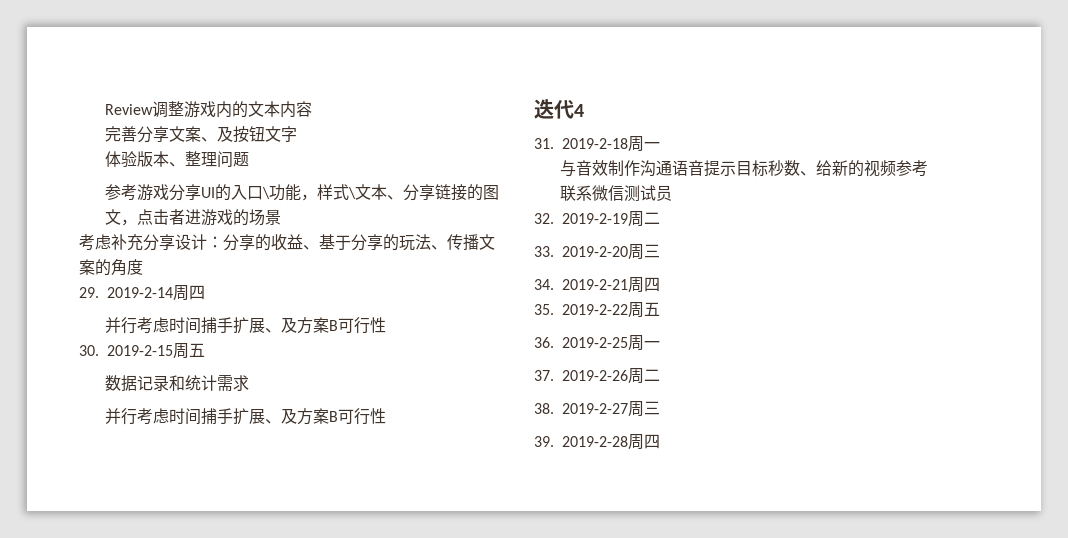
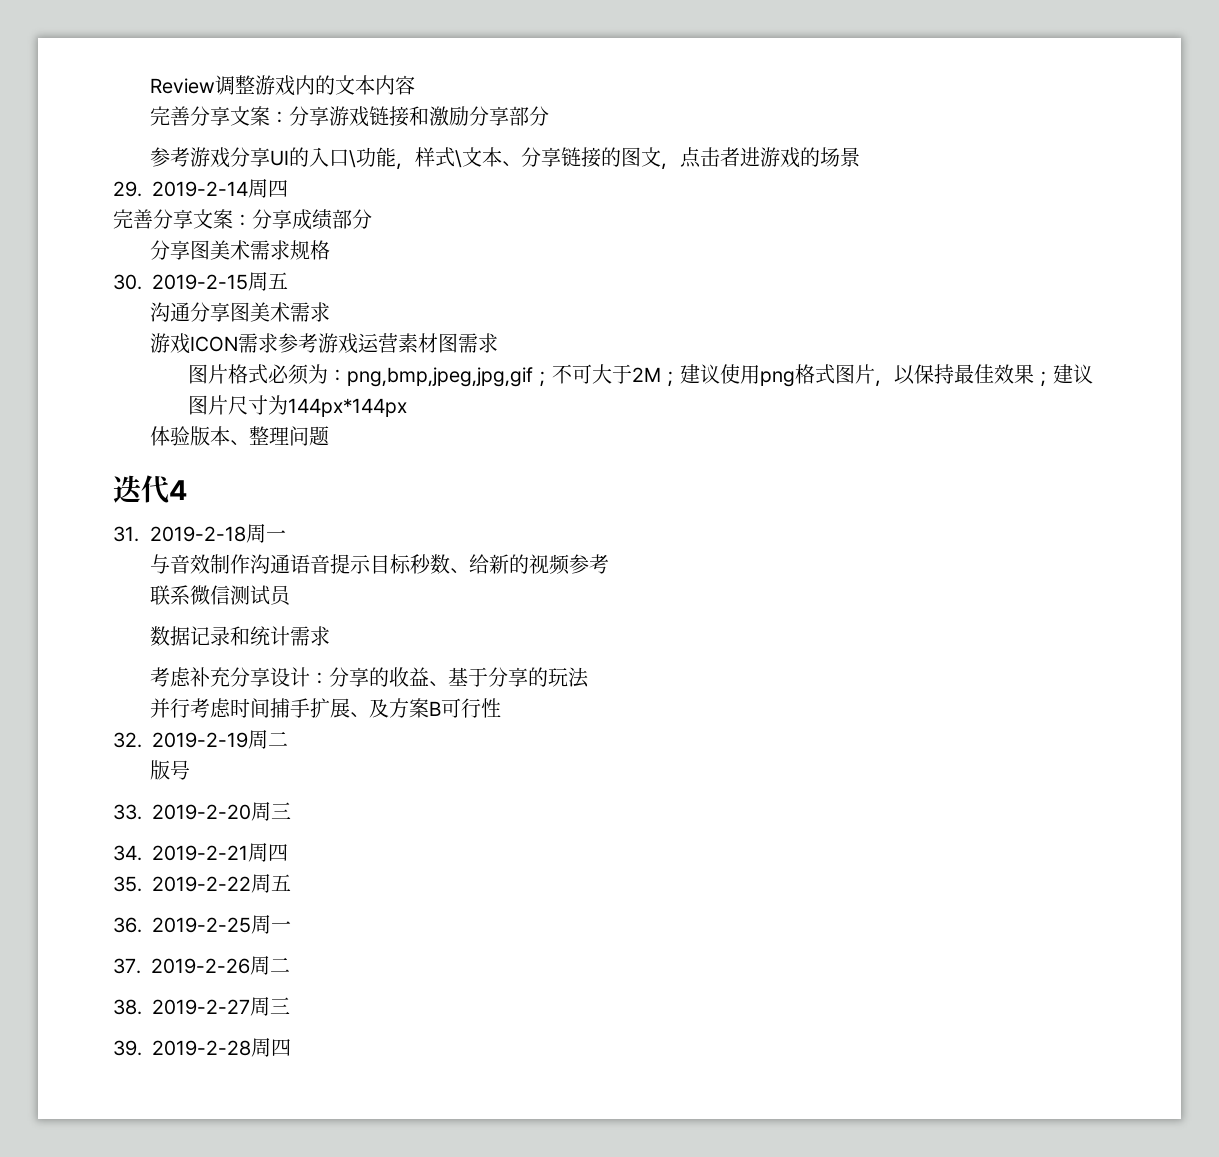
[201,126,298,143] [105,151,250,168] 、及按钮文字 // 体验版本、整理问题 -> [270,106,550,127] ：分享游戏链接和激励分享部分
[79,234,495,251] [79,259,143,276] [79,285,205,301] [105,317,387,334] [79,343,205,359] [105,375,250,392] [105,408,387,425] 考虑补充分享设计：分享的收益、基于分享的玩法、传播文案的角度 // 29. 2019-2-14周四 // 并行考虑时间捕手扩展、及方案B可行性 // 30. 2019-2-15周五 // 数据记录和统计需求 // 并行考虑时间捕手扩展、及方案B可行性 -> [113,179,288,198] [113,209,372,230] [150,240,331,260] [113,272,288,291] [150,302,331,322] [150,333,499,354] [187,364,1093,387] [187,395,407,417] [150,426,330,446] 29. 2019-2-14周四 // 完善分享文案：分享成绩部分 // 分享图美术需求规格 // 30. 2019-2-15周五 // 沟通分享图美术需求 // 游戏ICON需求参考游戏运营素材图需求 // 图片格式必须为：png,bmp,jpeg,jpg,gif；不可大于2M；建议使用png格式图片，以保持最佳效果；建议图片尺寸为144px*144px // 体验版本、整理问题
(673, 193) none -> [150,626,331,646] [150,667,590,688] [150,698,502,718] // 数据记录和统计需求 // 考虑补充分享设计：分享的收益、基于分享的玩法 // 并行考虑时间捕手扩展、及方案B可行性
(660, 218) none -> [150,760,191,780] // 版号

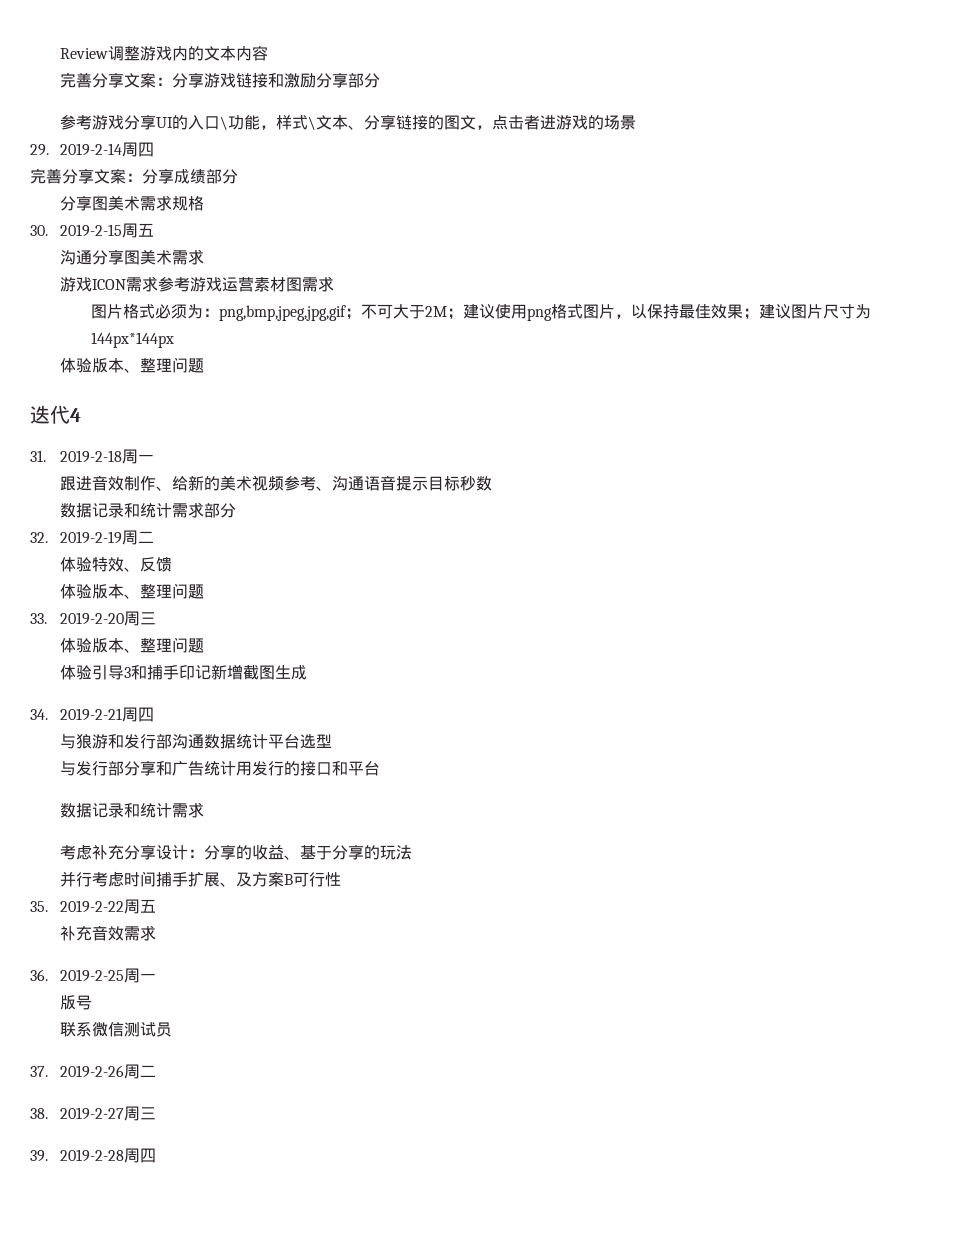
[150,554,171,574] 与 -> [60,476,93,491] 跟进
(251, 564) none -> [156,475,333,491] 、给新的美术视频参考、
[450,554,610,575] [150,585,293,606] 、给新的视频参考 // 联系微信测试员 -> [60,502,237,518] [30,530,155,545] [60,557,173,572] [60,583,205,599] [30,611,157,626] [60,637,205,653] [60,664,308,680] [30,707,155,722] [60,734,333,749] [60,761,381,776] // 数据记录和统计需求部分 // 32. 2019-2-19周二 // 体验特效、反馈 // 体验版本、整理问题 // 33. 2019-2-20周三 // 体验版本、整理问题 // 体验引导3和捕手印记新增截图生成 // 34. 2019-2-21周四 // 与狼游和发行部沟通数据统计平台选型 // 与发行部分享和广告统计用发行的接口和平台
[113,730,288,749] [150,760,191,780] [113,802,291,821] [113,843,288,862] // 32. 2019-2-19周二 // 版号 // 33. 2019-2-20周三 // 34. 2019-2-21周四 -> (342, 879) none
(291, 882) none -> [60,925,157,941] // 补充音效需求
(291, 926) none -> [60,995,93,1010] [60,1022,173,1037] // 版号 // 联系微信测试员

